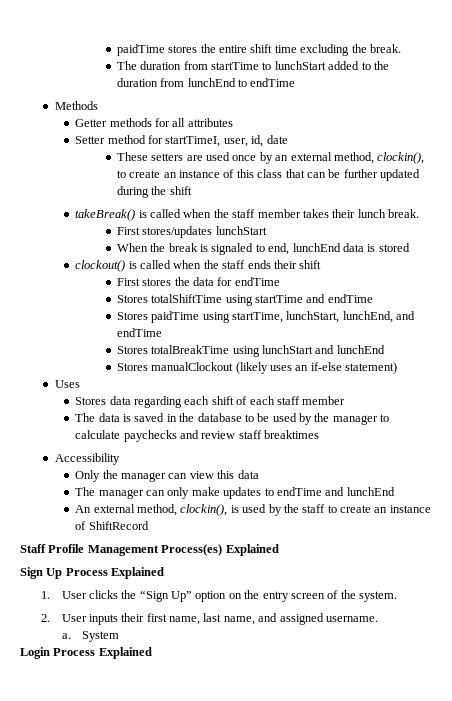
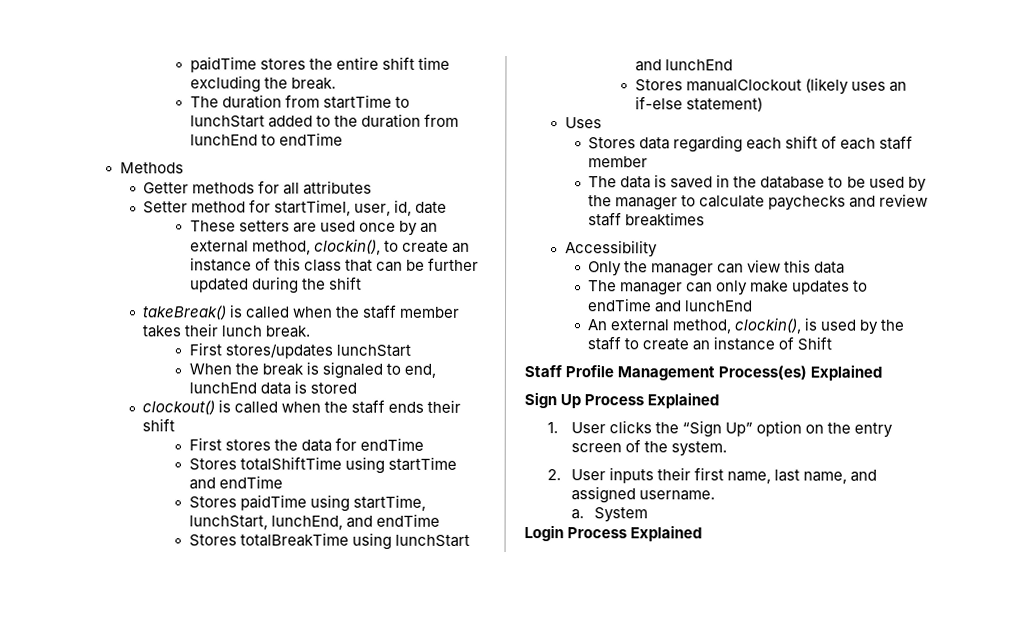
[88,521,149,530] ShiftRecord -> [797,336,833,351] Shift

